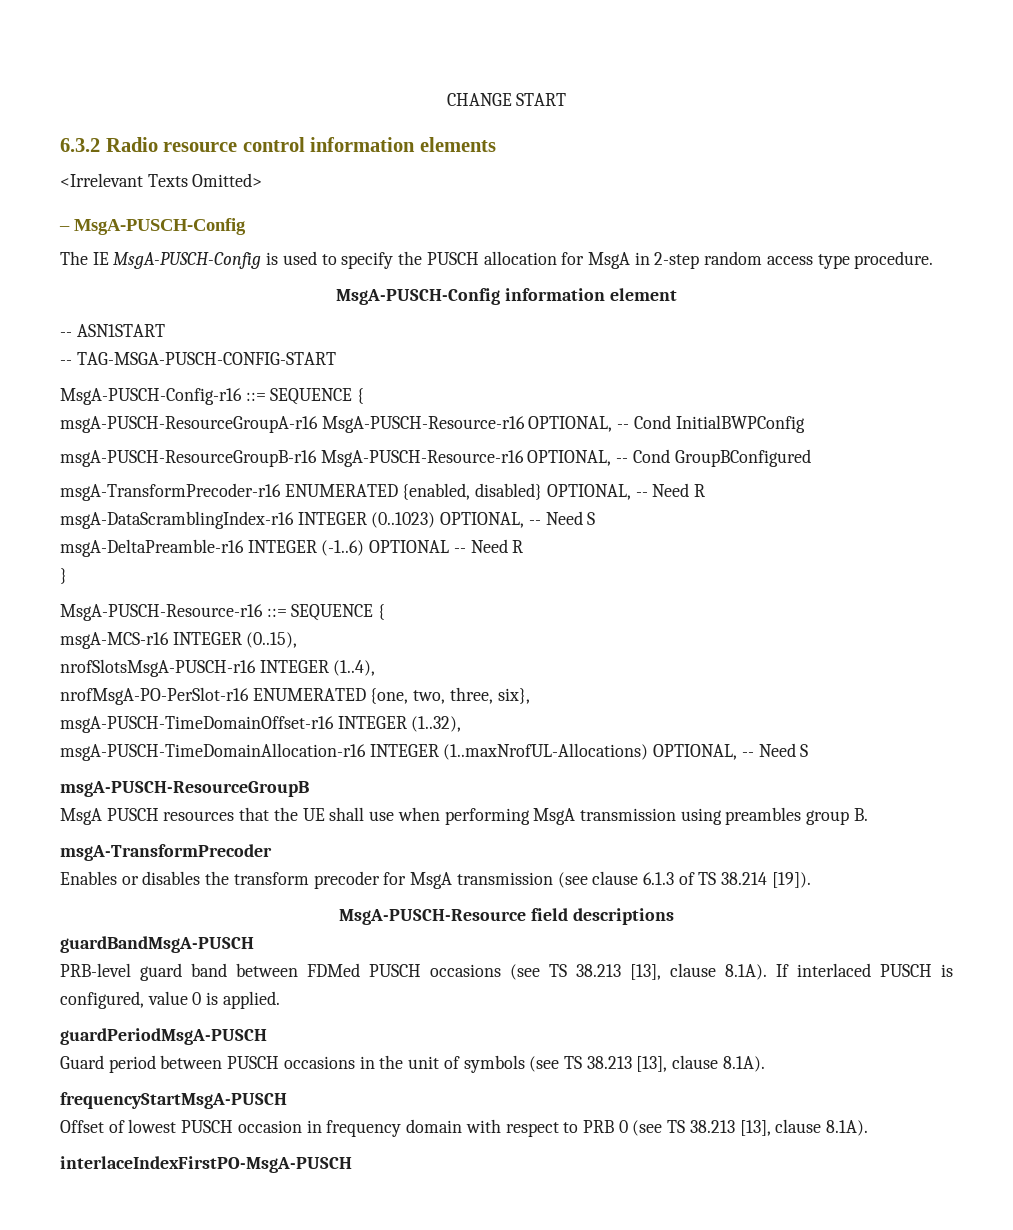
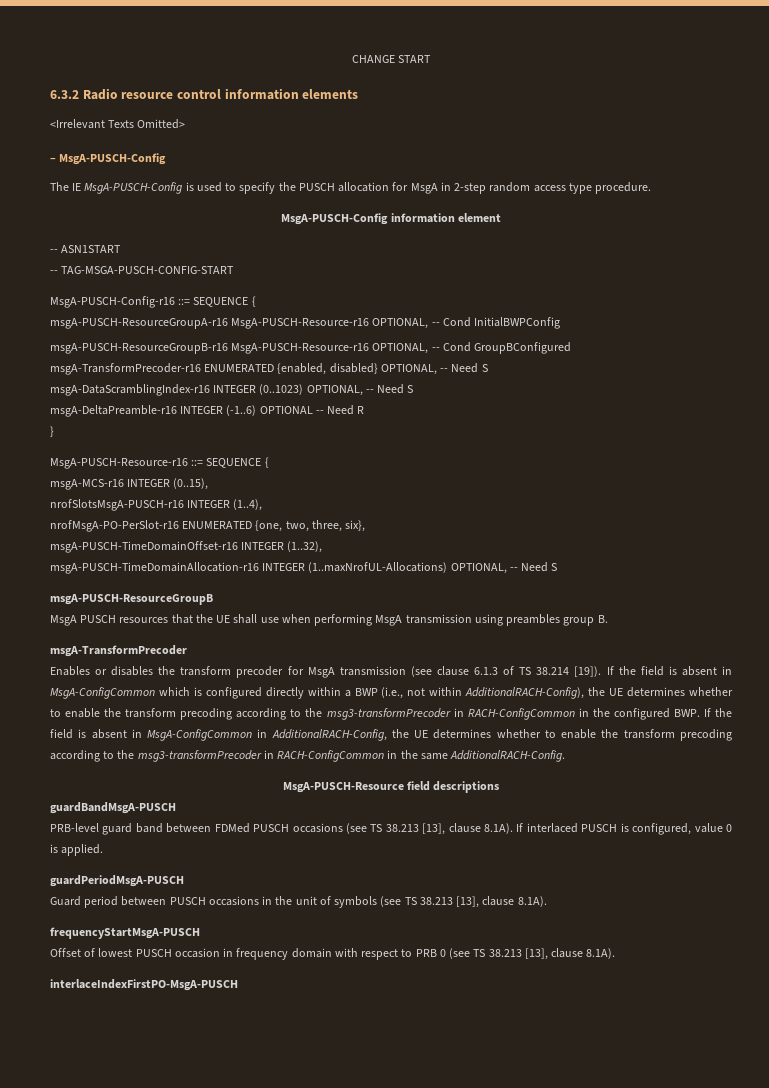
[694,484,706,497] R -> [481,364,488,372] S
(811, 880) none -> [606,666,732,676] [50,687,733,699] [50,708,732,720] [50,729,732,741] [50,750,566,762] If the field is absent in MsgA-ConfigCommon which is configured directly within a BWP (i.e., not within AdditionalRACH-Config), the UE determines whether to enable the transform precoding according to the msg3-transformPrecoder in RACH-ConfigCommon in the configured BWP. If the field is absent in MsgA-ConfigCommon in AdditionalRACH-Config, the UE determines whether to enable the transform precoding according to the msg3-transformPrecoder in RACH-ConfigCommon in the same AdditionalRACH-Config.

